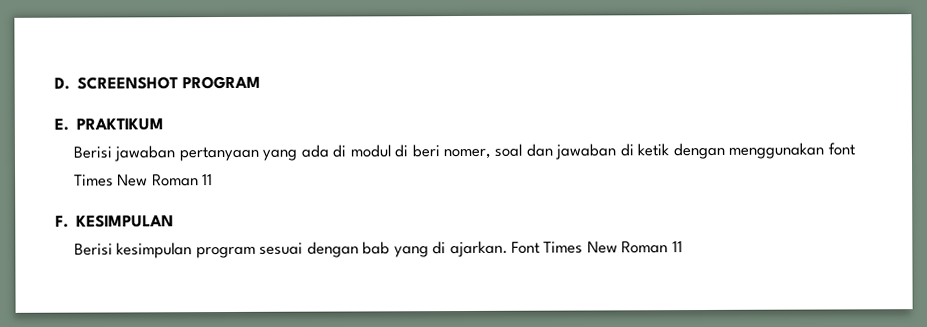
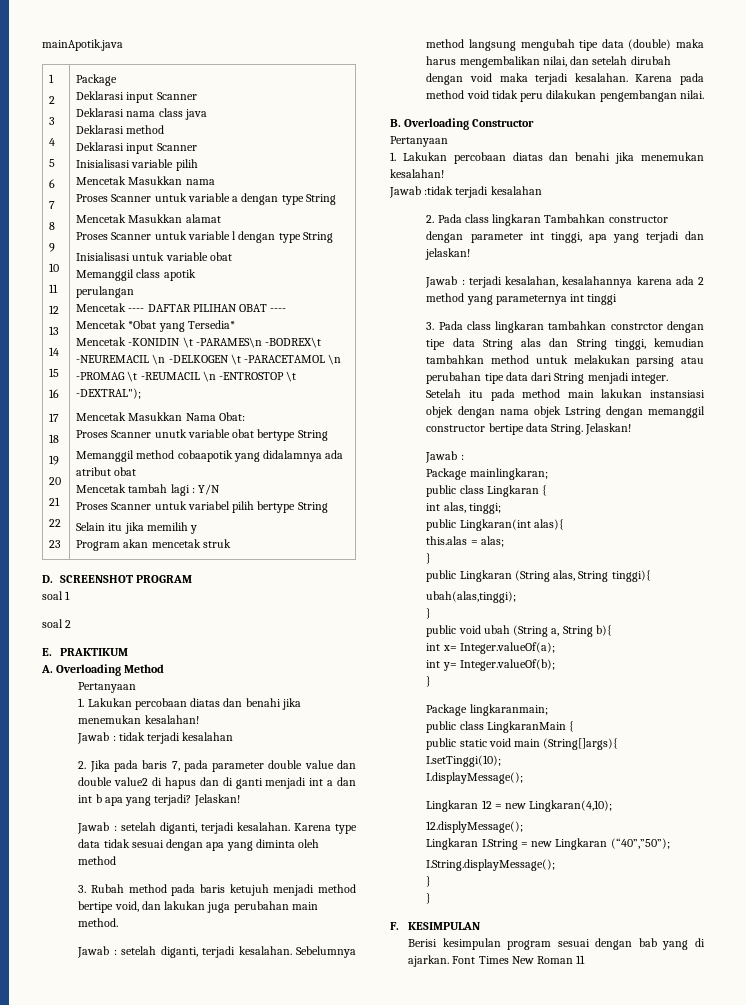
[54,75,261,90] [54,118,165,131] [72,142,855,162] [73,174,214,187] D. SCREENSHOT PROGRAM // E. PRAKTIKUM // Berisi jawaban pertanyaan yang ada di modul di beri nomer, soal dan jawaban di ketik dengan menggunakan font Times New Roman 11 -> [42,39,123,51] [49,74,55,83] [49,96,56,104] [49,117,56,125] [49,138,56,146] [49,159,56,167] [49,179,56,188] [49,201,56,209] [49,222,56,230] [49,243,56,252] [49,263,60,272] [49,284,59,293] [49,305,60,314] [49,326,60,335] [49,347,60,356] [49,368,60,377] [49,389,60,398] [49,413,60,422] [49,434,60,443] [49,455,60,465] [49,477,62,485] [49,497,61,506] [49,519,62,527] [49,540,62,548] [76,74,118,86] [76,91,197,103] [76,108,207,120] [76,125,165,134] [76,142,197,154] [76,159,198,171] [76,176,215,185] [76,193,336,205] [76,214,221,223] [76,231,333,243] [76,252,232,261] [76,269,196,281] [76,286,135,298] [76,303,287,312] [76,320,235,332] [76,337,322,348] [76,354,342,365] [76,371,297,382] [76,388,142,399] [76,412,245,421] [76,429,328,441] [76,450,344,462] [76,467,137,476] [76,484,221,496] [76,501,328,513] [76,522,198,534] [76,539,231,551] [42,575,193,583] [42,591,71,600] [42,619,72,628] [42,648,129,656] [41,664,165,676] [78,682,137,693] [78,698,301,710] [78,715,199,724] [77,732,234,744] [78,760,356,772] [78,777,356,789] [78,794,240,806] [77,822,357,834] [78,839,320,851] [78,856,117,865] [78,884,356,896] [78,901,318,913] [78,918,119,927] [77,946,356,958] [426,39,704,51] [426,56,671,68] [426,73,704,85] [426,90,704,102] [390,118,535,130] [390,136,448,147] [390,152,704,164] [390,169,444,178] [389,186,542,198] [426,214,668,226] [426,231,704,243] [425,248,471,260] [425,276,704,288] [426,293,618,305] [426,321,704,333] [426,338,704,350] [426,355,704,367] [426,372,668,384] [426,389,705,401] [426,406,705,418] [426,423,632,435] [425,451,464,463] [426,468,548,480] [426,485,548,497] [426,502,501,514] [426,519,564,531] [426,536,504,547] [426,553,432,564] [426,570,651,582] [426,591,517,603] [426,608,432,619] [426,625,612,637] [426,642,555,654] [426,659,555,671] [426,676,432,687] [426,704,548,716] [426,721,575,733] [426,738,619,750] [426,755,502,767] [426,772,524,784] [426,800,613,812] [426,821,524,833] [426,838,670,850] [426,859,556,871] [426,876,432,887] [426,893,432,904] mainApotik.java // 1 // 2 // 3 // 4 // 5 // 6 // 7 // 8 // 9 // 10 // 11 // 12 // 13 // 14 // 15 // 16 // 17 // 18 // 19 // 20 // 21 // 22 // 23 | Package // Deklarasi input Scanner // Deklarasi nama class java // Deklarasi method // Deklarasi input Scanner // Inisialisasi variable pilih // Mencetak Masukkan nama // Proses Scanner untuk variable a dengan type String // Mencetak Masukkan alamat // Proses Scanner untuk variable l dengan type String // Inisialisasi untuk variable obat // Memanggil class apotik // perulangan // Mencetak ---- DAFTAR PILIHAN OBAT ---- // Mencetak *Obat yang Tersedia* // Mencetak -KONIDIN \t -PARAMES\n -BODREX\t -NEUREMACIL \n -DELKOGEN \t -PARACETAMOL \n -PROMAG \t -REUMACIL \n -ENTROSTOP \t -DEXTRAL"); // Mencetak Masukkan Nama Obat: // Proses Scanner unutk variable obat bertype String // Memanggil method cobaapotik yang didalamnya ada atribut obat // Mencetak tambah lagi : Y/N // Proses Scanner untuk variabel pilih bertype String // Selain itu jika memilih y // Program akan mencetak struk // D. SCREENSHOT PROGRAM // soal 1 // soal 2 // E. PRAKTIKUM // A. Overloading Method // Pertanyaan // 1. Lakukan percobaan diatas dan benahi jika menemukan kesalahan! // Jawab : tidak terjadi kesalahan // 2. Jika pada baris 7, pada parameter double value dan double value2 di hapus dan di ganti menjadi int a dan int b apa yang terjadi? Jelaskan! // Jawab : setelah diganti, terjadi kesalahan. Karena type data tidak sesuai dengan apa yang diminta oleh method // 3. Rubah method pada baris ketujuh menjadi method bertipe void, dan lakukan juga perubahan main method. // Jawab : setelah diganti, terjadi kesalahan. Sebelumnya method langsung mengubah tipe data (double) maka harus mengembalikan nilai, dan setelah dirubah dengan void maka terjadi kesalahan. Karena pada method void tidak peru dilakukan pengembangan nilai. // B. Overloading Constructor // Pertanyaan // 1. Lakukan percobaan diatas dan benahi jika menemukan kesalahan! // Jawab :tidak terjadi kesalahan // 2. Pada class lingkaran Tambahkan constructor dengan parameter int tinggi, apa yang terjadi dan jelaskan! // Jawab : terjadi kesalahan, kesalahannya karena ada 2 method yang parameternya int tinggi // 3. Pada class lingkaran tambahkan constrctor dengan tipe data String alas dan String tinggi, kemudian tambahkan method untuk melakukan parsing atau perubahan tipe data dari String menjadi integer. Setelah itu pada method main lakukan instansiasi objek dengan nama objek Lstring dengan memanggil constructor bertipe data String. Jelaskan! // Jawab : // Package mainlingkaran; // public class Lingkaran { // int alas, tinggi; // public Lingkaran(int alas){ // this.alas = alas; // } // public Lingkaran (String alas, String tinggi){ // ubah(alas,tinggi); // } // public void ubah (String a, String b){ // int x= Integer.valueOf(a); // int y= Integer.valueOf(b); // } // Package lingkaranmain; // public class LingkaranMain { // public static void main (String[]args){ // I.setTinggi(10); // I.displayMessage(); // Lingkaran 12 = new Lingkaran(4,10); // 12.displyMessage(); // Lingkaran I.String = new Lingkaran (“40”,”50”); // I.String.displayMessage(); // } // }

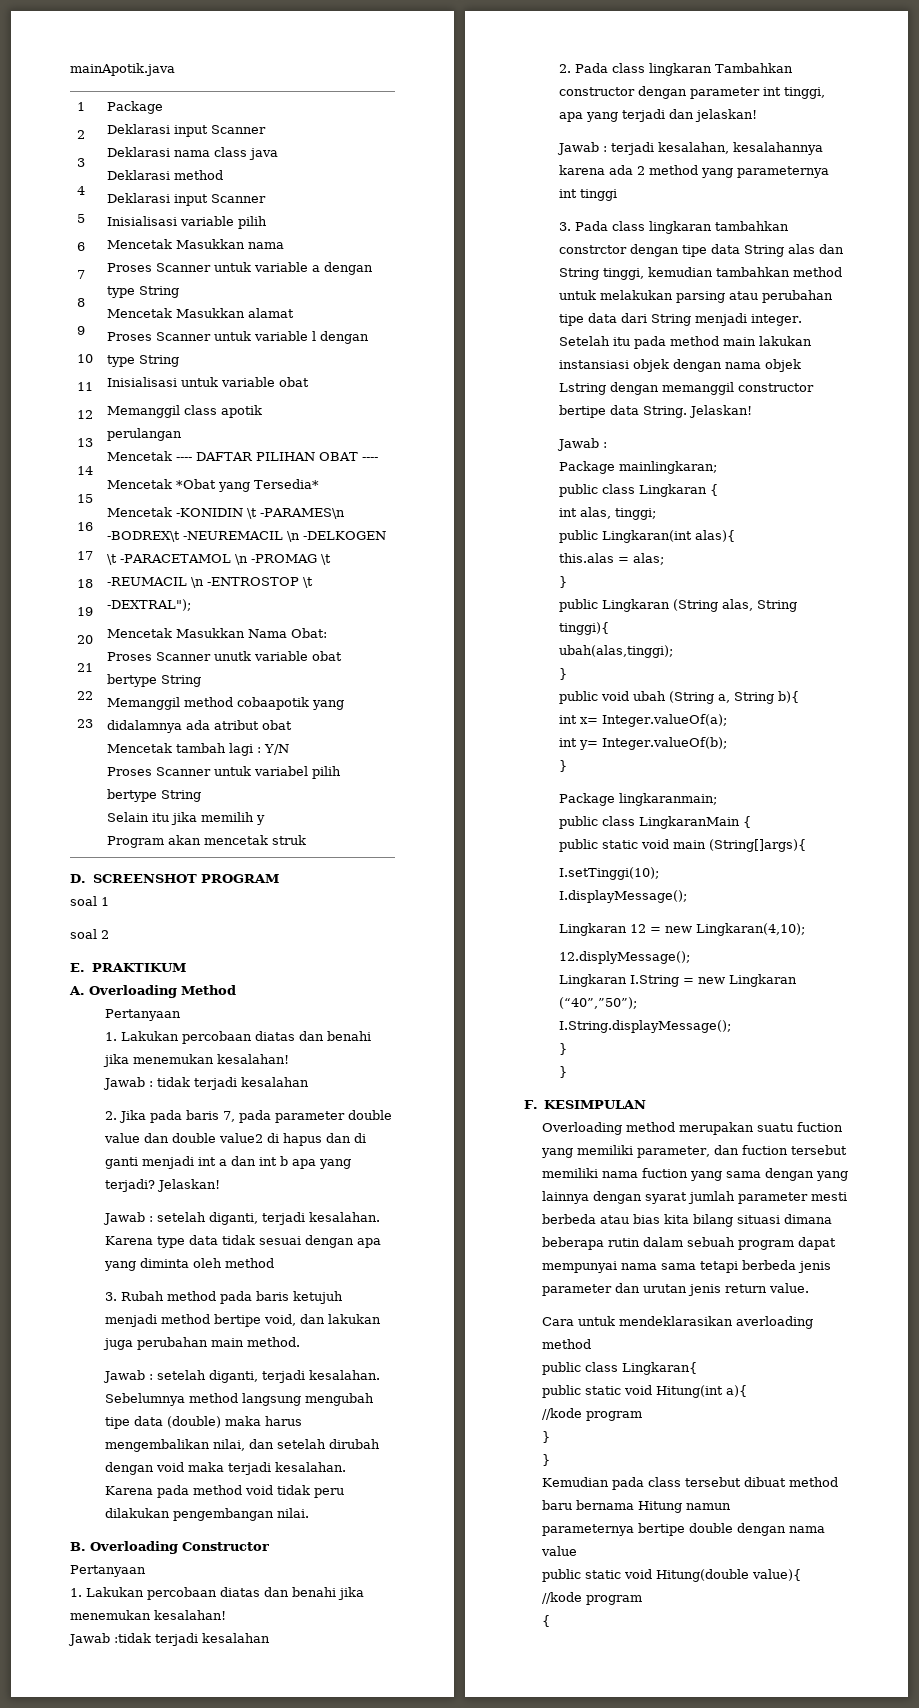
[408,938,705,950] [408,955,586,967] Berisi kesimpulan program sesuai dengan bab yang di ajarkan. Font Times New Roman 11 -> [541,1122,843,1135] [540,1145,847,1158] [541,1168,848,1181] [541,1191,847,1204] [541,1214,832,1227] [541,1237,836,1250] [541,1260,831,1273] [541,1283,809,1296] [541,1316,813,1329] [541,1339,591,1349] [541,1362,697,1375] [541,1385,747,1398] [541,1408,642,1421] [541,1431,550,1443] [541,1454,550,1466] [541,1477,838,1490] [541,1500,731,1513] [541,1523,825,1536] [540,1546,577,1556] [541,1569,801,1582] [541,1592,642,1605] [541,1615,550,1627] Overloading method merupakan suatu fuction yang memiliki parameter, dan fuction tersebut memiliki nama fuction yang sama dengan yang lainnya dengan syarat jumlah parameter mesti berbeda atau bias kita bilang situasi dimana beberapa rutin dalam sebuah program dapat mempunyai nama sama tetapi berbeda jenis parameter dan urutan jenis return value. // Cara untuk mendeklarasikan averloading method // public class Lingkaran{ // public static void Hitung(int a){ // //kode program // } // } // Kemudian pada class tersebut dibuat method baru bernama Hitung namun // parameternya bertipe double dengan nama value // public static void Hitung(double value){ // //kode program // {

